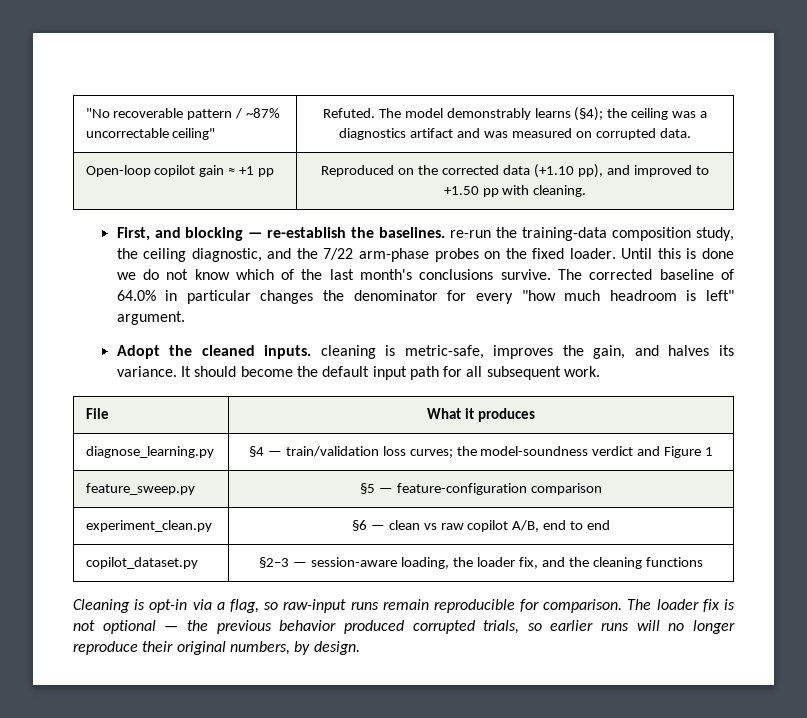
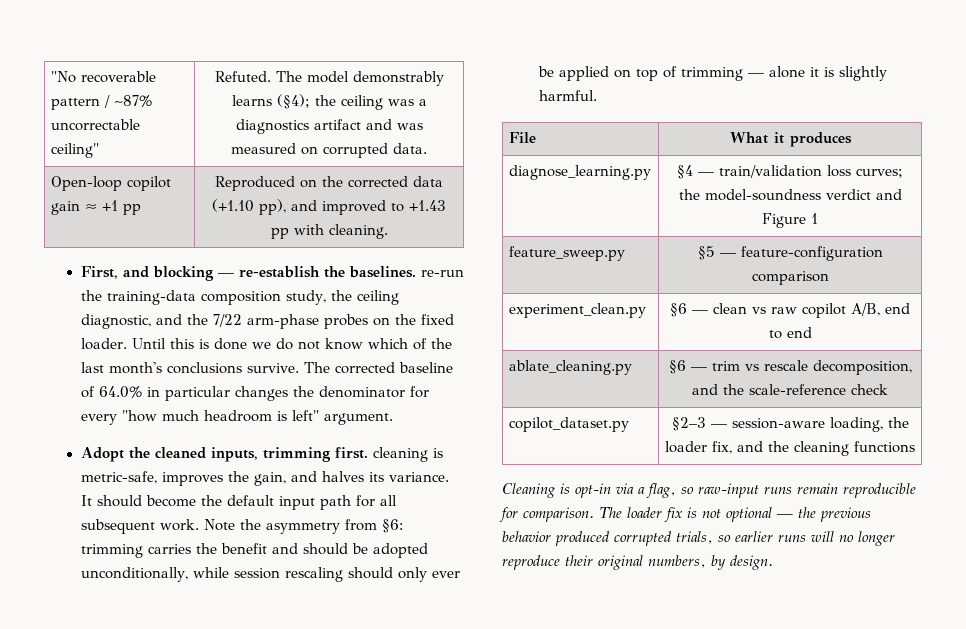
[443,186,479,195] +1.50 -> [409,200,446,211] +1.43
[264,345,312,359] inputs. -> [210,447,368,462] inputs, trimming first.
(601, 371) none -> [203,519,403,534] [80,543,428,558] [80,567,460,582] [537,66,887,81] [538,90,597,101] Note the asymmetry from §6: trimming carries the benefit and should be adopted unconditionally, while session rescaling should only ever be applied on top of trimming — alone it is slightly harmful.
(611, 525) none -> [508,360,632,375] [668,360,912,375] [692,384,888,395] // ablate_cleaning.py | §6 — trim vs rescale decomposition, and the scale-reference check

